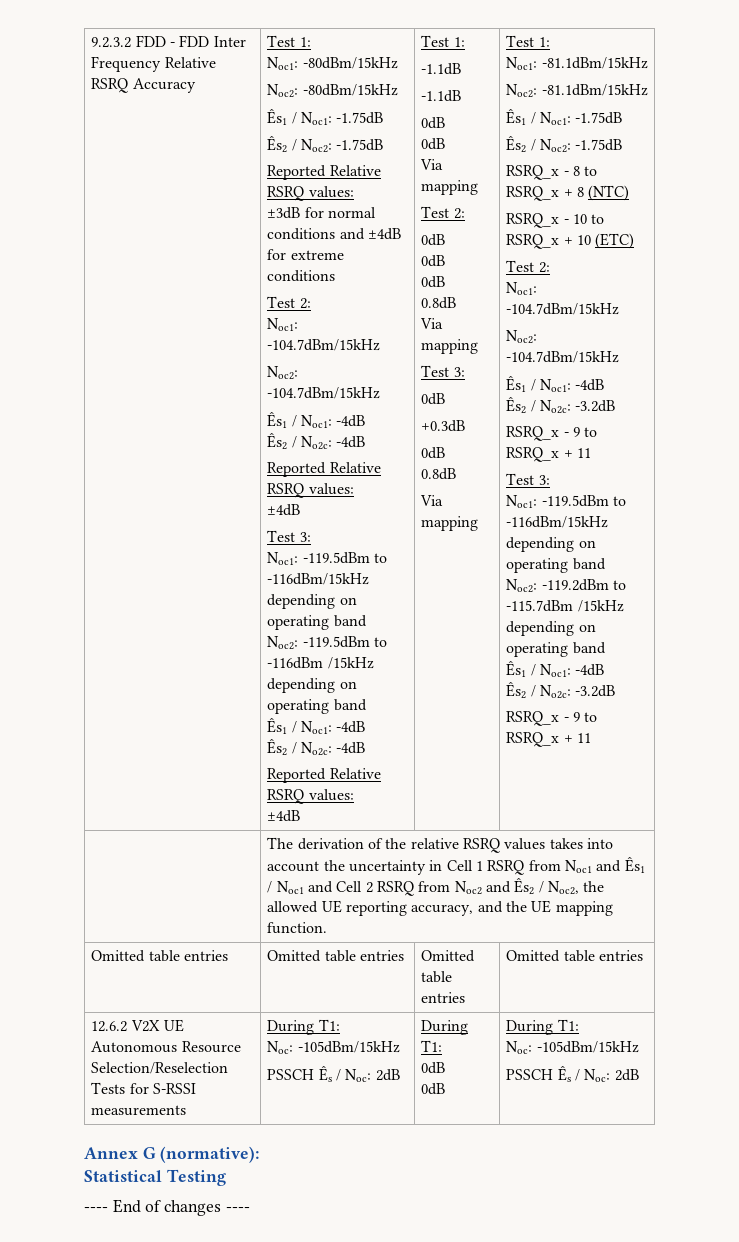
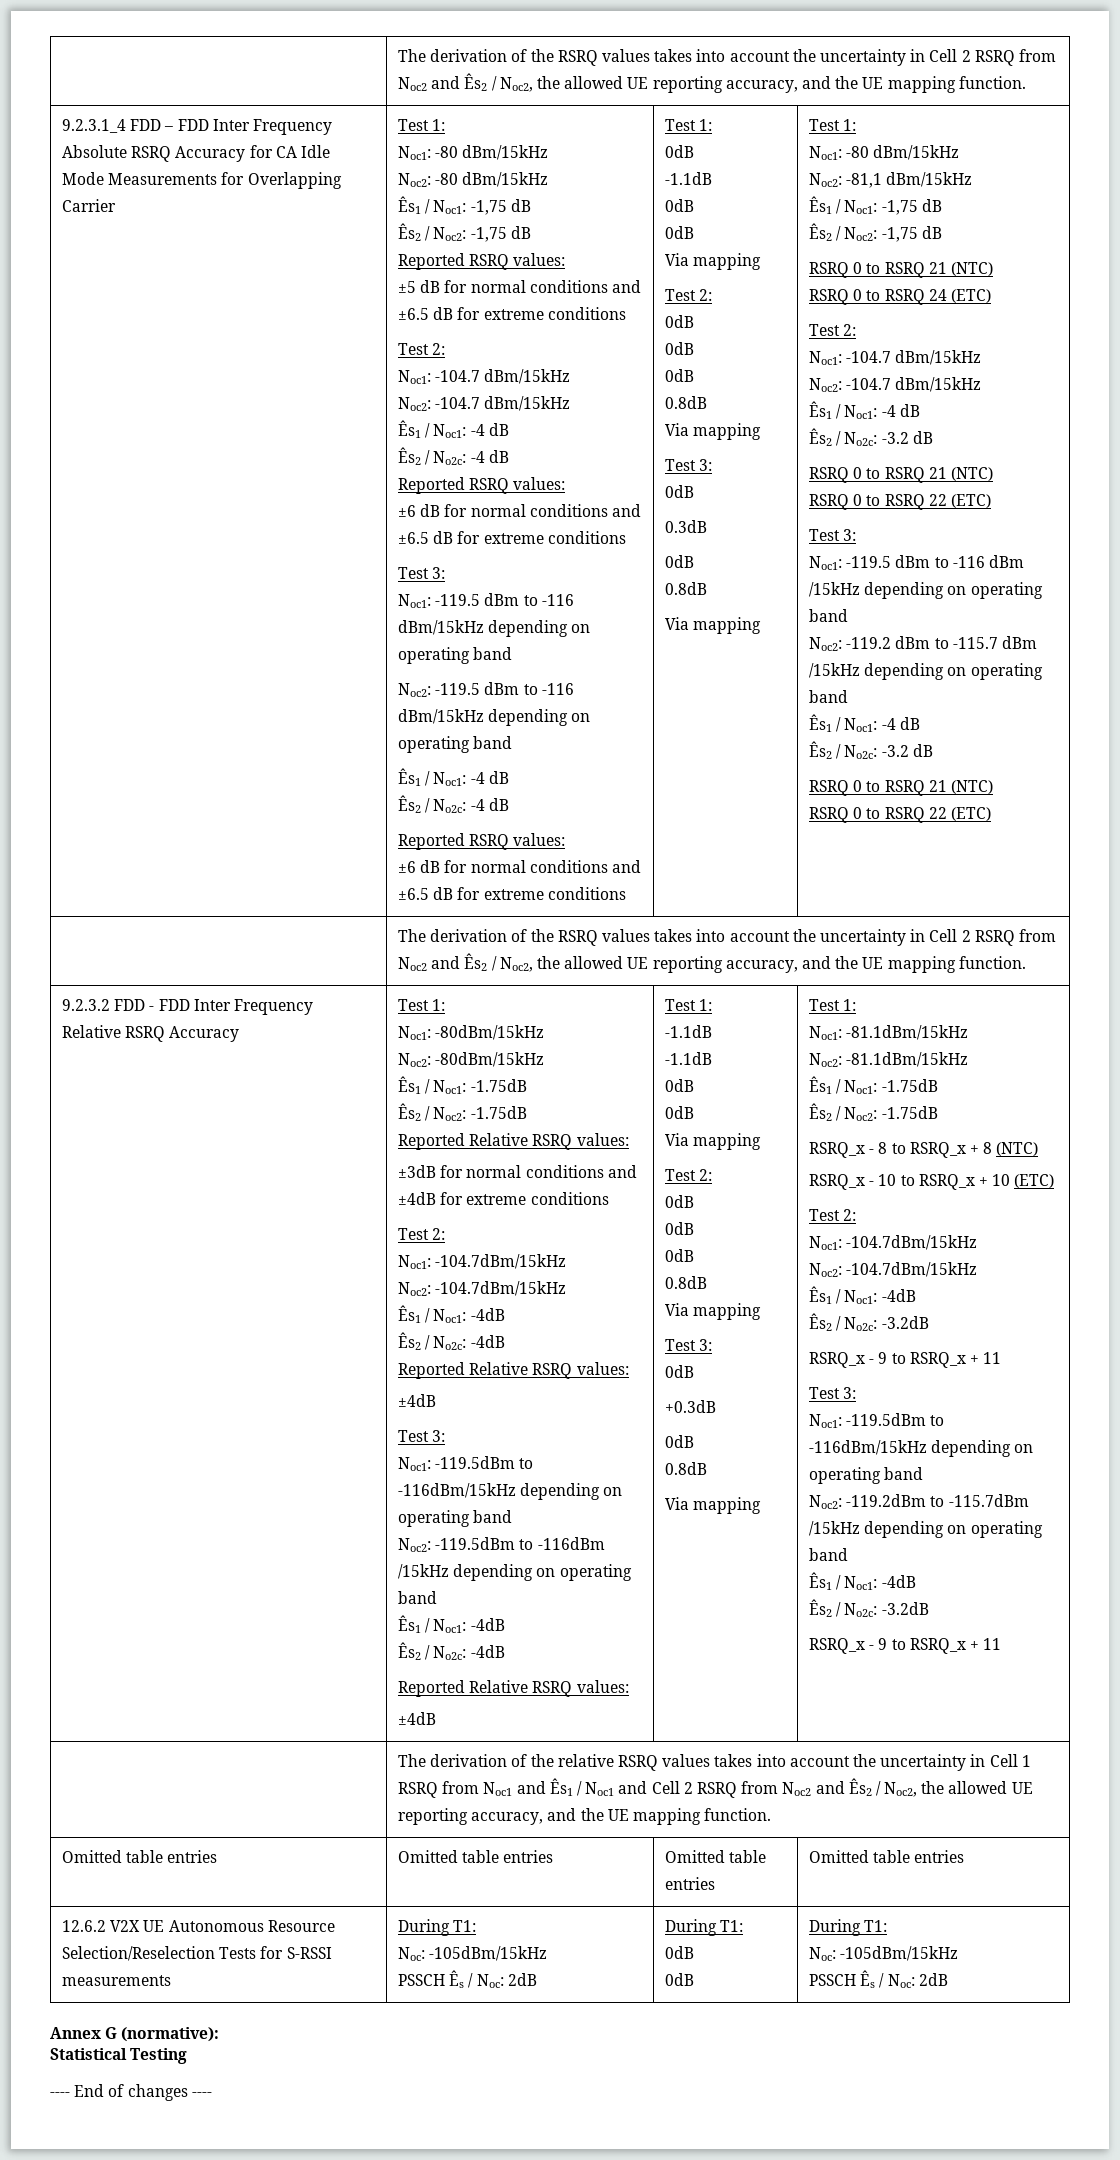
(91, 42) none -> [398,49,1056,66] [398,73,1026,93] [62,119,333,135] [62,145,331,162] [62,172,342,189] [62,199,117,212] [398,119,446,131] [398,145,549,160] [398,172,549,187] [398,196,531,215] [398,223,531,242] [398,253,566,270] [398,280,642,293] [398,307,626,320] [398,343,446,355] [398,369,571,384] [398,396,571,411] [398,420,509,438] [398,447,509,465] [398,477,566,494] [398,504,642,517] [398,531,626,544] [398,567,446,579] [398,593,574,608] [398,620,591,637] [398,647,513,664] [398,682,574,697] [398,709,591,726] [398,736,513,753] [398,768,509,786] [398,795,509,813] [398,833,566,850] [398,860,642,873] [398,887,626,900] [665,119,713,131] [665,145,695,158] [665,172,713,185] [665,199,695,212] [665,226,695,239] [665,253,762,270] [665,289,713,301] [665,315,695,328] [665,342,695,355] [665,369,695,382] [665,396,708,409] [665,423,762,440] [665,459,713,471] [665,485,695,498] [665,520,708,533] [665,555,695,568] [665,582,708,595] [665,617,762,634] [809,119,857,131] [809,145,960,160] [809,172,973,188] [809,196,942,215] [809,223,942,242] [809,262,994,278] [809,289,992,305] [809,324,857,336] [809,350,982,365] [809,377,982,392] [809,401,920,419] [809,428,933,446] [809,467,994,483] [809,494,992,510] [809,529,857,541] [809,555,1025,570] [809,582,1043,599] [809,609,849,622] [809,636,1038,651] [809,663,1043,680] [809,690,849,703] [809,714,920,732] [809,741,933,759] [809,780,994,796] [809,807,992,823] [398,929,1056,946] [398,953,1026,973] | The derivation of the RSRQ values takes into account the uncertainty in Cell 2 RSRQ from Noc2 and Ês2 / Noc2, the allowed UE reporting accuracy, and the UE mapping function. // 9.2.3.1_4 FDD – FDD Inter Frequency Absolute RSRQ Accuracy for CA Idle Mode Measurements for Overlapping Carrier | Test 1: // Noc1: -80 dBm/15kHz // Noc2: -80 dBm/15kHz // Ês1 / Noc1: -1,75 dB // Ês2 / Noc2: -1,75 dB // Reported RSRQ values: // ±5 dB for normal conditions and ±6.5 dB for extreme conditions // Test 2: // Noc1: -104.7 dBm/15kHz // Noc2: -104.7 dBm/15kHz // Ês1 / Noc1: -4 dB // Ês2 / No2c: -4 dB // Reported RSRQ values: // ±6 dB for normal conditions and ±6.5 dB for extreme conditions // Test 3: // Noc1: -119.5 dBm to -116 dBm/15kHz depending on operating band // Noc2: -119.5 dBm to -116 dBm/15kHz depending on operating band // Ês1 / Noc1: -4 dB // Ês2 / No2c: -4 dB // Reported RSRQ values: // ±6 dB for normal conditions and ±6.5 dB for extreme conditions | Test 1: // 0dB // -1.1dB // 0dB // 0dB // Via mapping // Test 2: // 0dB // 0dB // 0dB // 0.8dB // Via mapping // Test 3: // 0dB // 0.3dB // 0dB // 0.8dB // Via mapping | Test 1: // Noc1: -80 dBm/15kHz // Noc2: -81,1 dBm/15kHz // Ês1 / Noc1: -1,75 dB // Ês2 / Noc2: -1,75 dB // RSRQ 0 to RSRQ 21 (NTC) // RSRQ 0 to RSRQ 24 (ETC) // Test 2: // Noc1: -104.7 dBm/15kHz // Noc2: -104.7 dBm/15kHz // Ês1 / Noc1: -4 dB // Ês2 / No2c: -3.2 dB // RSRQ 0 to RSRQ 21 (NTC) // RSRQ 0 to RSRQ 22 (ETC) // Test 3: // Noc1: -119.5 dBm to -116 dBm /15kHz depending on operating band // Noc2: -119.2 dBm to -115.7 dBm /15kHz depending on operating band // Ês1 / Noc1: -4 dB // Ês2 / No2c: -3.2 dB // RSRQ 0 to RSRQ 21 (NTC) // RSRQ 0 to RSRQ 22 (ETC) // | The derivation of the RSRQ values takes into account the uncertainty in Cell 2 RSRQ from Noc2 and Ês2 / Noc2, the allowed UE reporting accuracy, and the UE mapping function. //

